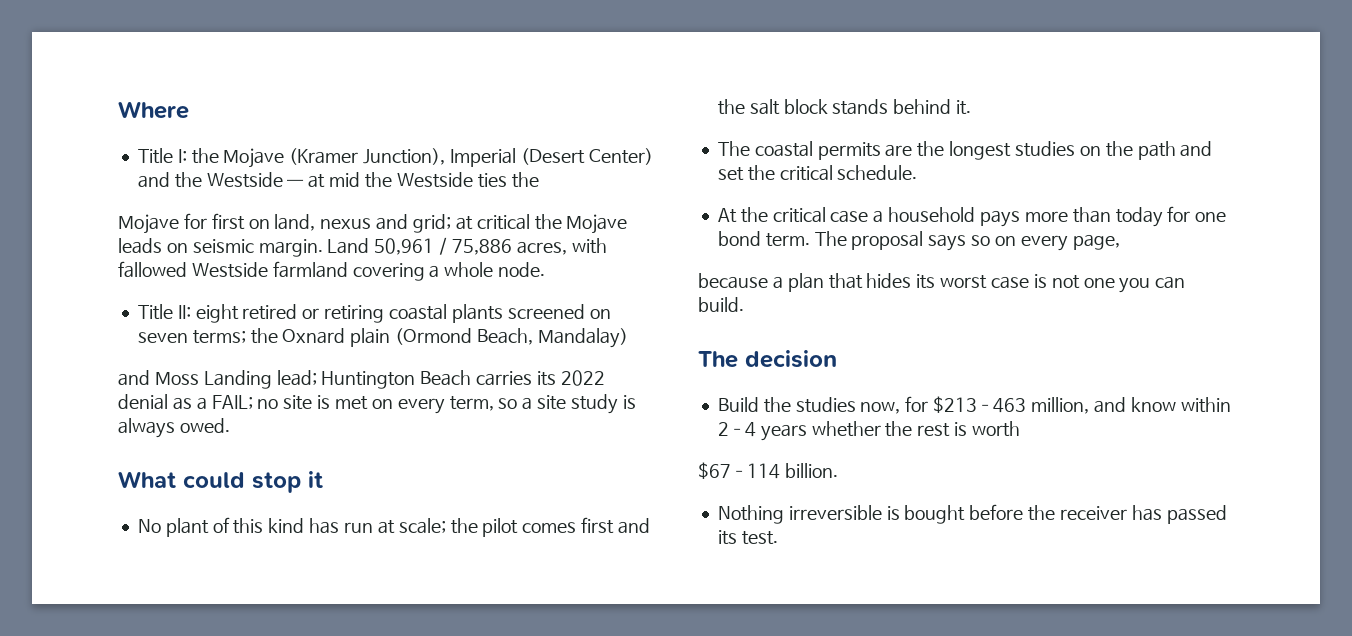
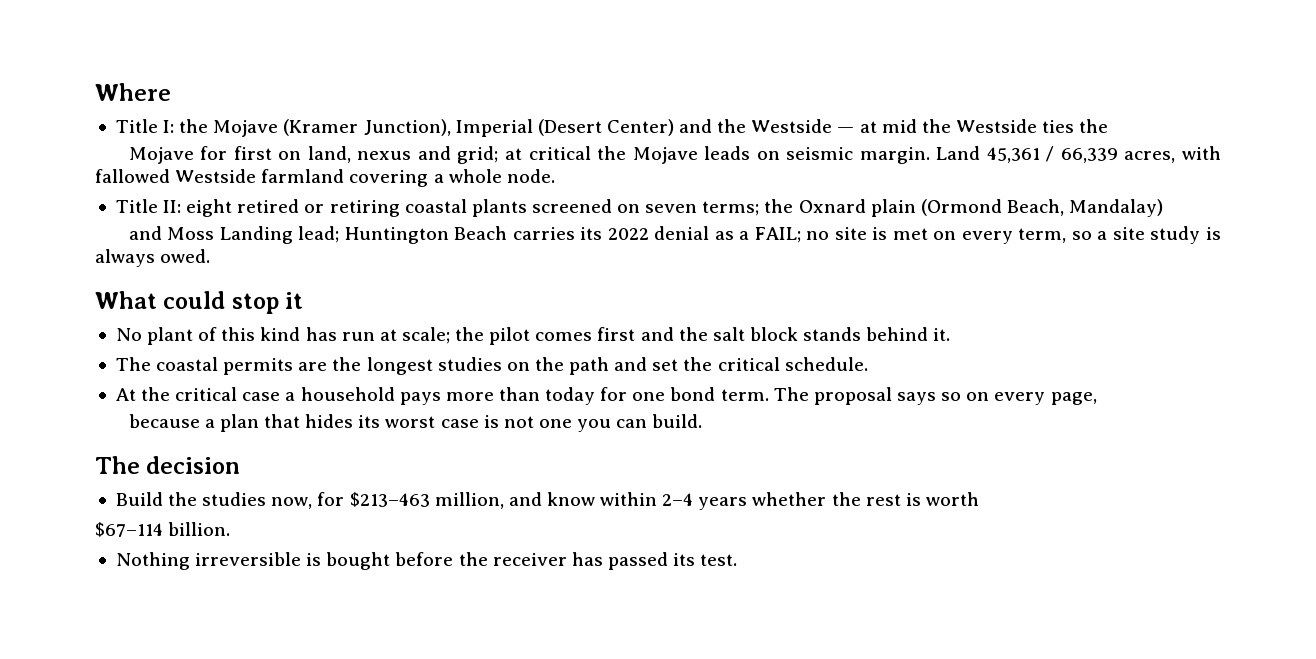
[374,237,513,255] 50,961 / 75,886 -> [986,146,1118,163] 45,361 / 66,339

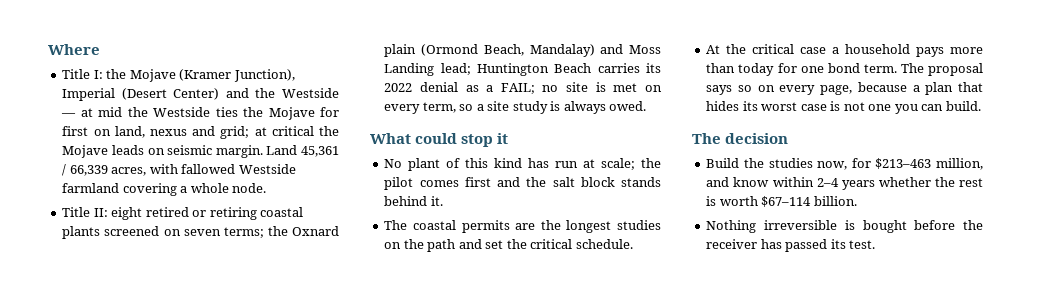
(1109, 126) // -> (264, 112) none
(1164, 208) // -> (595, 50) none
(1097, 398) // -> (853, 90) none
(979, 499) // -> (758, 201) none

